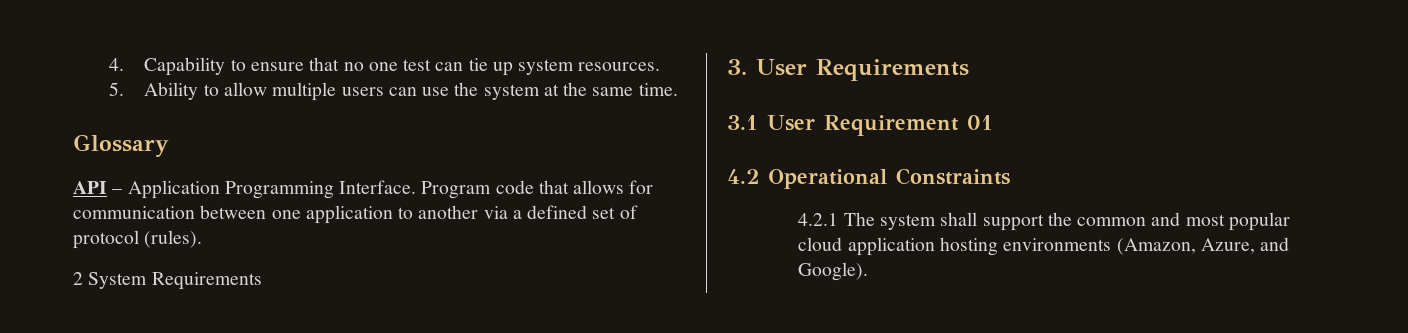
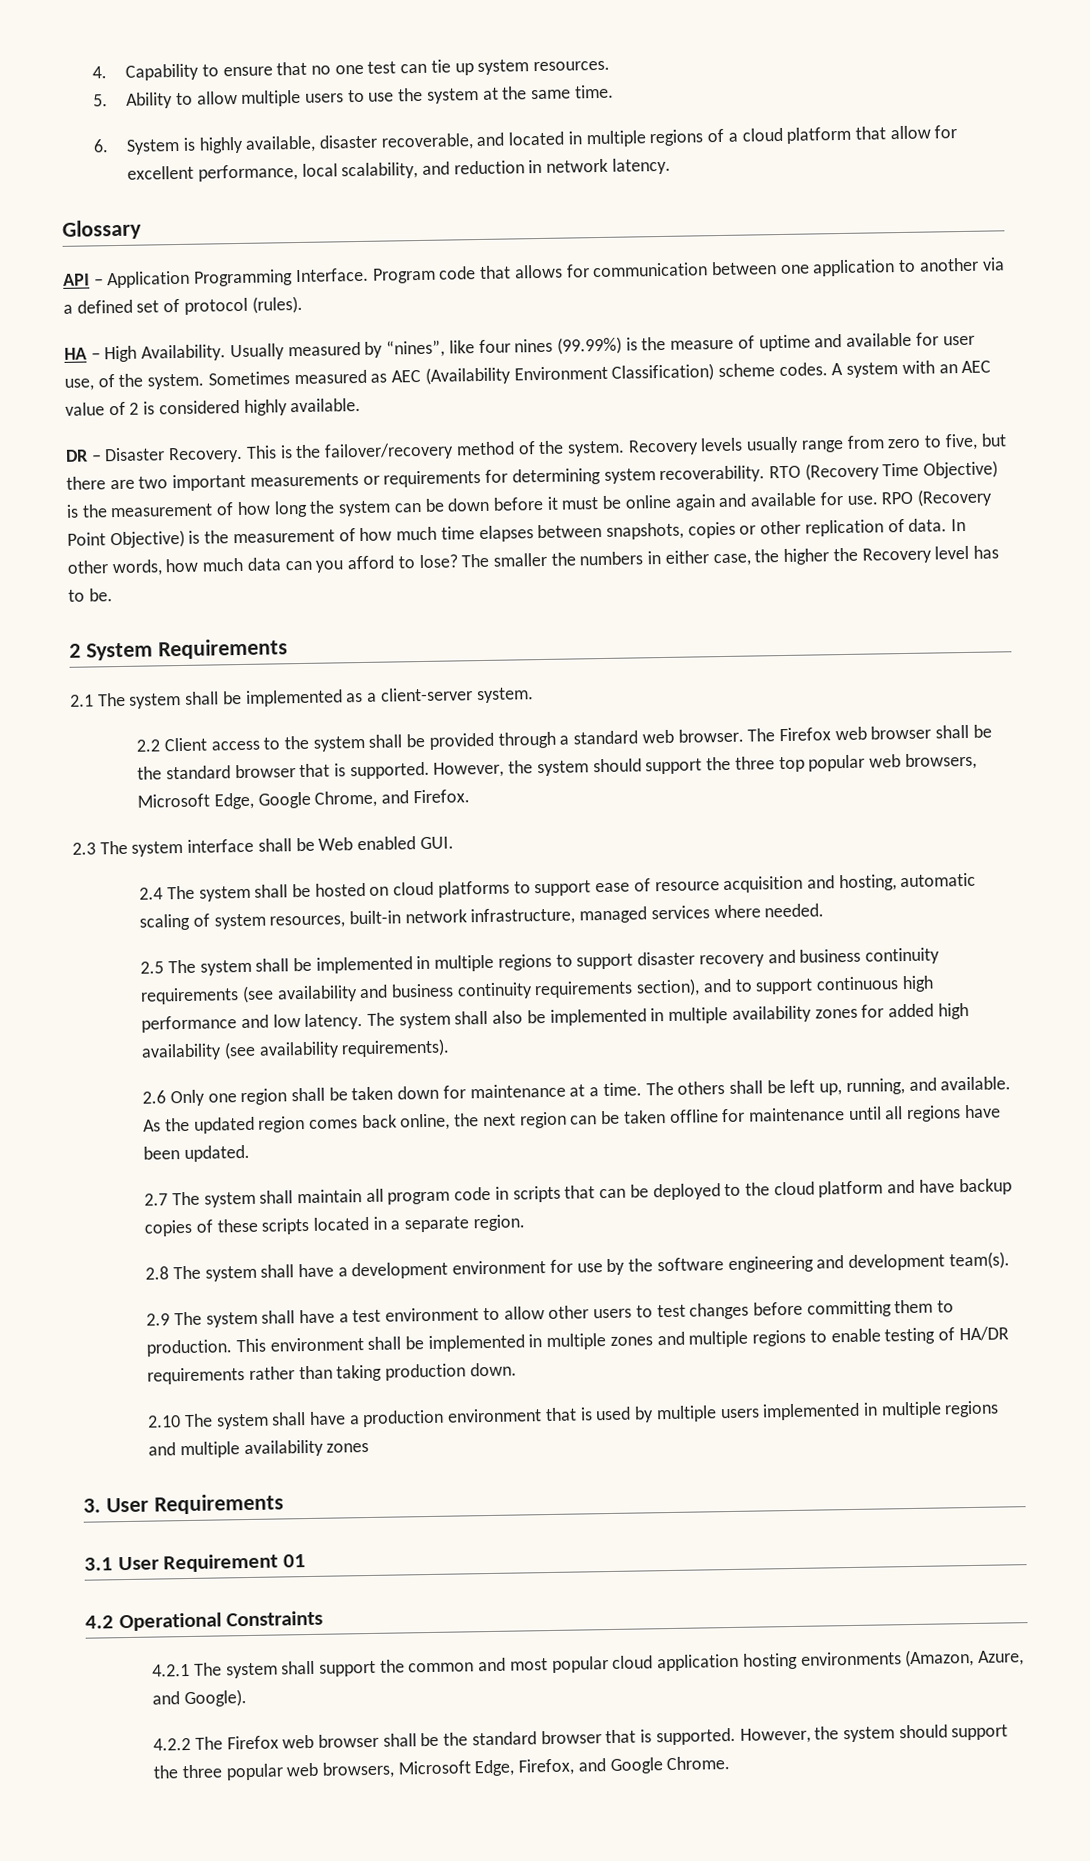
[388,87,417,96] can -> [347,89,365,103] to
(678, 89) none -> [93,125,958,155] [127,157,671,182] // 6. System is highly available, disaster recoverable, and located in multiple regions of a cloud platform that allow for excellent performance, local scalability, and reduction in network latency.
[73,272,262,290] 2 System Requirements -> [64,332,975,363] [64,360,992,391] [65,397,362,416] [65,433,1007,464] [66,460,999,492] [66,488,993,518] [67,518,967,549] [67,545,999,577] [68,588,113,602] [69,638,288,661] [70,687,534,709] [136,724,992,752] [137,752,977,780] [137,789,470,810] [72,836,454,857] [139,872,977,902] [139,903,825,931] [140,947,941,976] [140,975,934,1005] [141,1002,969,1033] [141,1038,451,1061] [142,1076,1012,1107] [143,1104,1001,1134] [143,1144,250,1163] [144,1178,1012,1208] [144,1214,525,1237] [145,1251,1010,1282] [146,1299,955,1328] [146,1326,1009,1357] [147,1362,517,1385] [147,1400,1000,1430] [148,1439,370,1459] HA – High Availability. Usually measured by “nines”, like four nines (99.99%) is the measure of uptime and available for user use, of the system. Sometimes measured as AEC (Availability Environment Classification) scheme codes. A system with an AEC value of 2 is considered highly available. // DR – Disaster Recovery. This is the failover/recovery method of the system. Recovery levels usually range from zero to five, but there are two important measurements or requirements for determining system recoverability. RTO (Recovery Time Objective) is the measurement of how long the system can be down before it must be online again and available for use. RPO (Recovery Point Objective) is the measurement of how much time elapses between snapshots, copies or other replication of data. In other words, how much data can you afford to lose? The smaller the numbers in either case, the higher the Recovery level has to be. // 2 System Requirements // 2.1 The system shall be implemented as a client-server system. // 2.2 Client access to the system shall be provided through a standard web browser. The Firefox web browser shall be the standard browser that is supported. However, the system should support the three top popular web browsers, Microsoft Edge, Google Chrome, and Firefox. // 2.3 The system interface shall be Web enabled GUI. // 2.4 The system shall be hosted on cloud platforms to support ease of resource acquisition and hosting, automatic scaling of system resources, built-in network infrastructure, managed services where needed. // 2.5 The system shall be implemented in multiple regions to support disaster recovery and business continuity requirements (see availability and business continuity requirements section), and to support continuous high performance and low latency. The system shall also be implemented in multiple availability zones for added high availability (see availability requirements). // 2.6 Only one region shall be taken down for maintenance at a time. The others shall be left up, running, and available. As the updated region comes back online, the next region can be taken offline for maintenance until all regions have been updated. // 2.7 The system shall maintain all program code in scripts that can be deployed to the cloud platform and have backup copies of these scripts located in a separate region. // 2.8 The system shall have a development environment for use by the software engineering and development team(s). // 2.9 The system shall have a test environment to allow other users to test changes before committing them to production. This environment shall be implemented in multiple zones and multiple regions to enable testing of HA/DR requirements rather than taking production down. // 2.10 The system shall have a production environment that is used by multiple users implemented in multiple regions and multiple availability zones
(869, 271) none -> [153,1724,1009,1751] [153,1756,731,1781] // 4.2.2 The Firefox web browser shall be the standard browser that is supported. However, the system should support the three popular web browsers, Microsoft Edge, Firefox, and Google Chrome.

